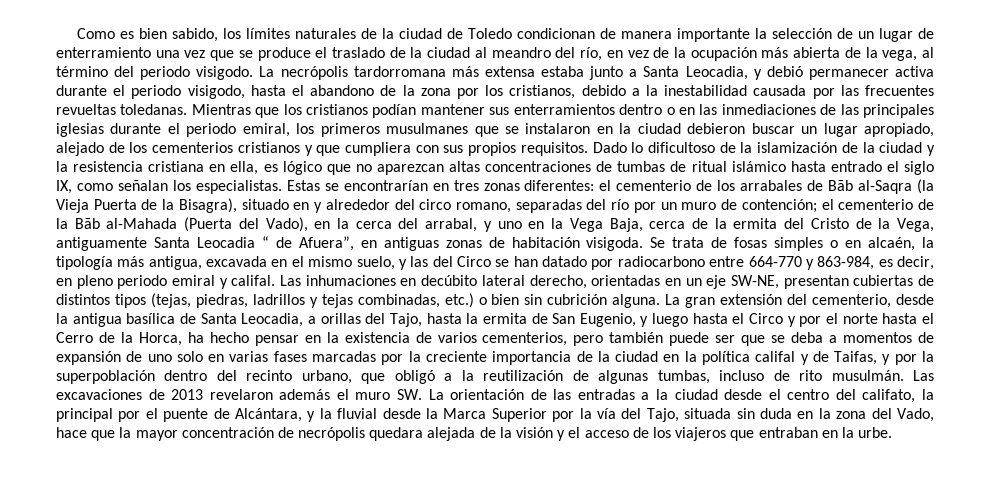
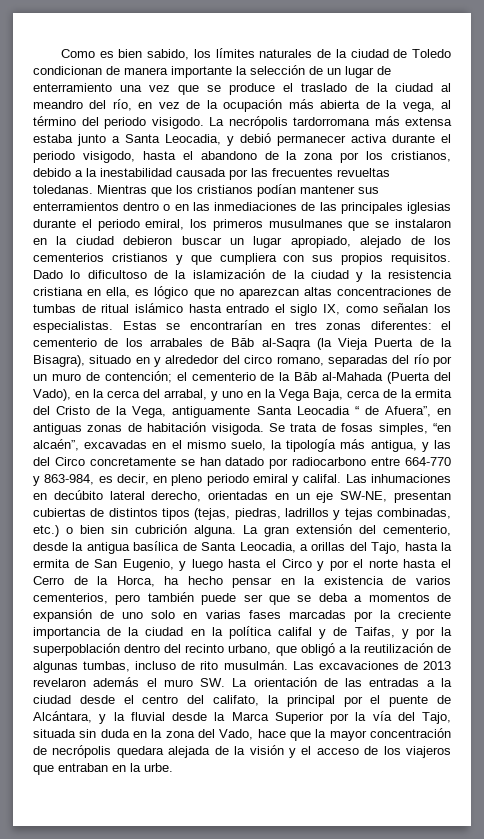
[774,237,935,251] [56,256,395,270] simples o en alcaén, la tipología más antigua, excavada en el mismo suelo, -> [378,423,451,435] [33,439,417,452] simples, “en alcaén”, excavadas en el mismo suelo, la tipología más antigua,
(492, 261) none -> [89,457,176,466] concretamente

